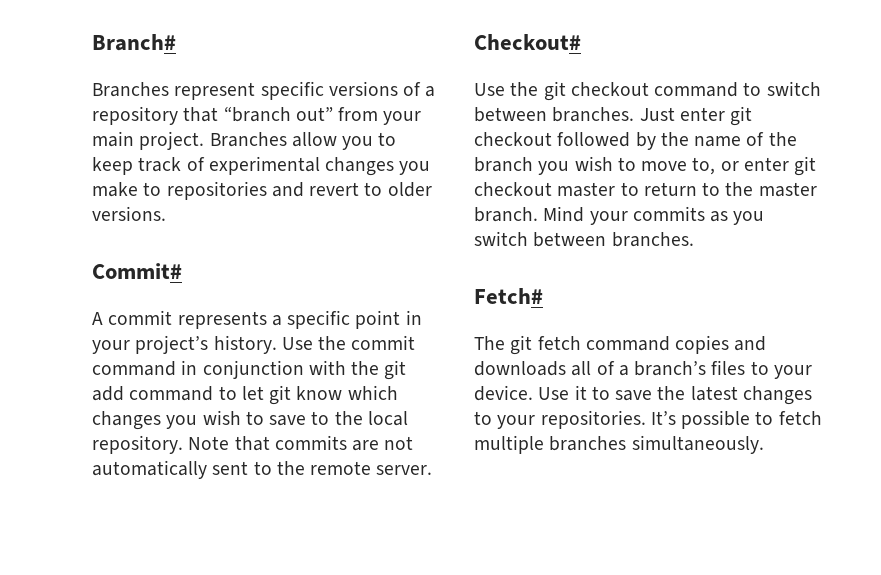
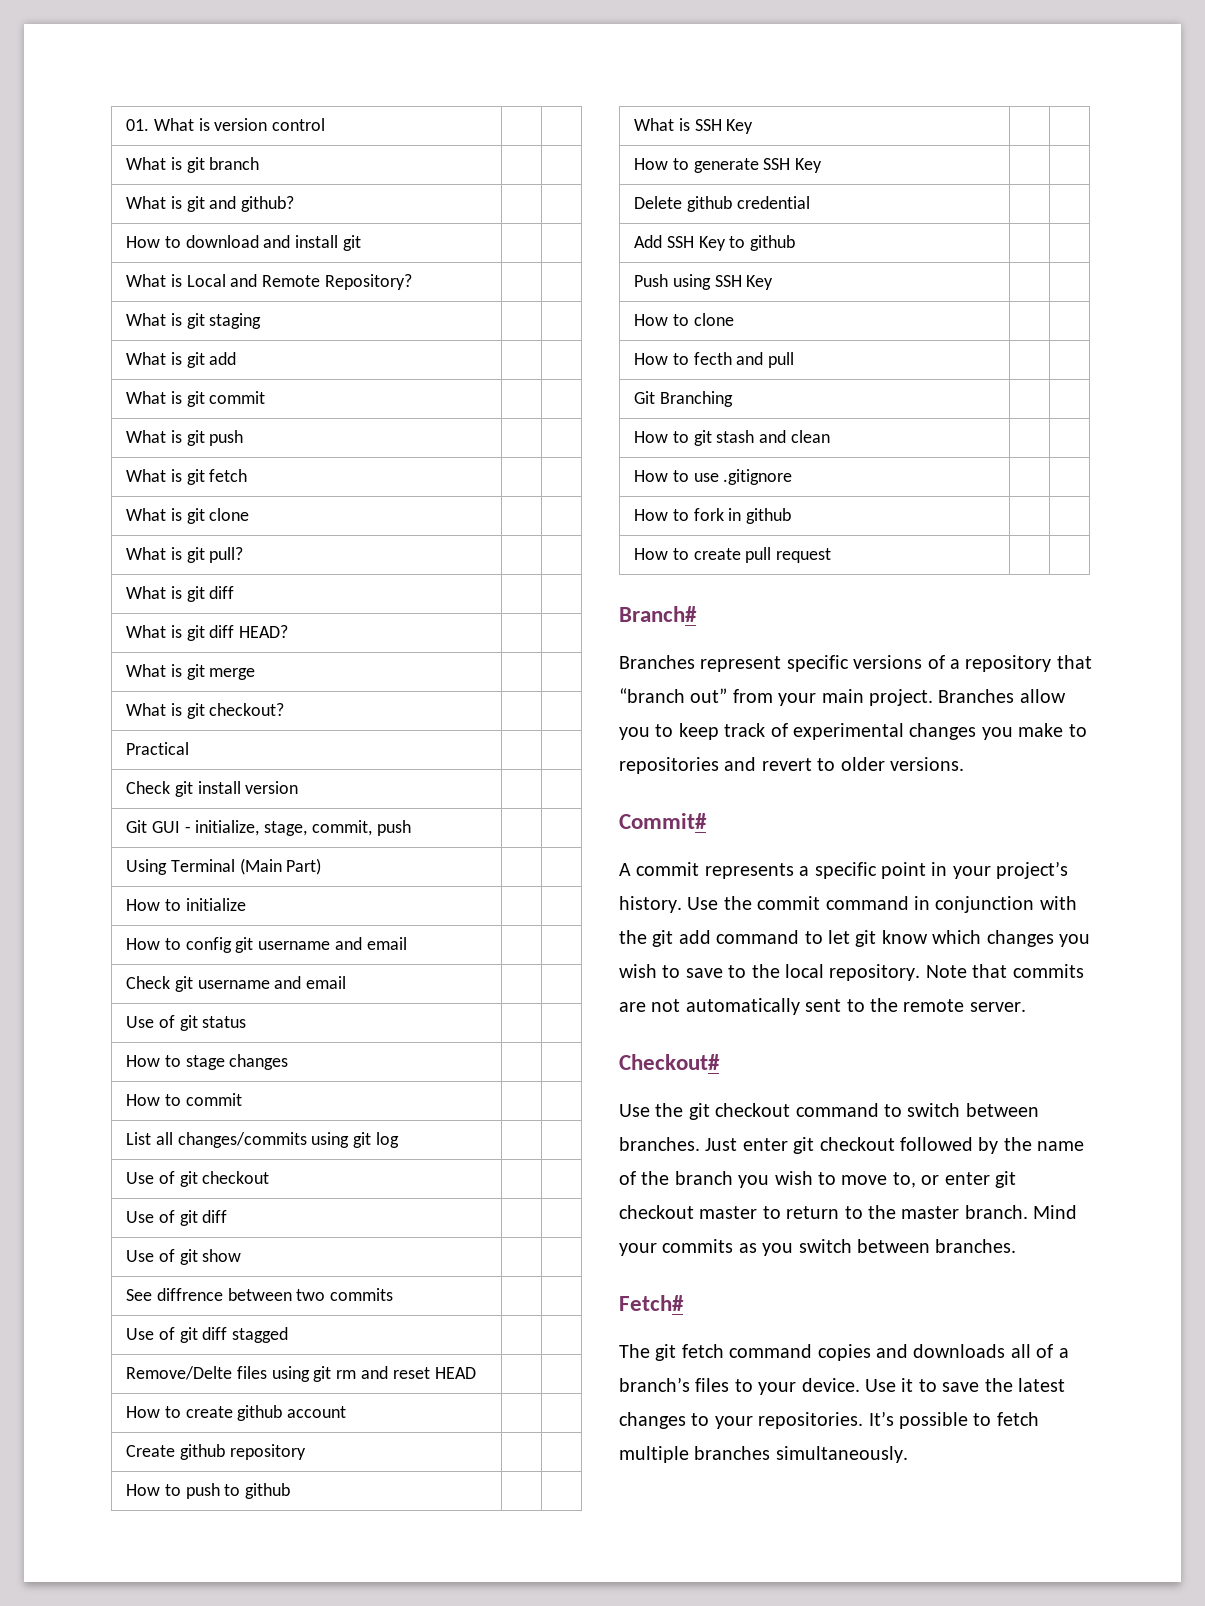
(92, 42) none -> [125,118,326,131] [125,157,260,173] [125,196,295,212] [125,235,362,251] [125,274,413,290] [125,313,262,329] [125,352,237,368] [125,391,266,407] [125,430,244,446] [125,469,248,485] [125,508,250,524] [125,547,244,563] [125,586,235,602] [125,625,289,641] [125,664,256,680] [125,703,285,719] [125,742,189,755] [125,781,299,797] [125,820,412,836] [125,858,322,875] [125,898,246,911] [125,937,408,953] [125,976,347,992] [125,1015,247,1031] [125,1054,289,1070] [125,1093,242,1106] [125,1132,400,1148] [125,1171,270,1187] [125,1210,228,1226] [125,1249,242,1265] [125,1288,394,1301] [125,1327,289,1343] [125,1366,476,1382] [125,1405,347,1421] [125,1444,306,1460] [125,1483,291,1499] [633,118,754,134] [633,158,823,173] [633,196,810,212] [633,235,796,251] [633,274,774,290] [633,313,734,326] [633,352,795,368] [633,391,733,407] [633,430,831,446] [633,469,793,485] [633,508,792,524] [633,547,832,563] 01. What is version control | | // What is git branch | | // What is git and github? | | // How to download and install git | | // What is Local and Remote Repository? | | // What is git staging | | // What is git add | | // What is git commit | | // What is git push | | // What is git fetch | | // What is git clone | | // What is git pull? | | // What is git diff | | // What is git diff HEAD? | | // What is git merge | | // What is git checkout? | | // Practical | | // Check git install version | | // Git GUI - initialize, stage, commit, push | | // Using Terminal (Main Part) | | // How to initialize | | // How to config git username and email | | // Check git username and email | | // Use of git status | | // How to stage changes | | // How to commit | | // List all changes/commits using git log | | // Use of git checkout | | // Use of git diff | | // Use of git show | | // See diffrence between two commits | | // Use of git diff stagged | | // Remove/Delte files using git rm and reset HEAD | | // How to create github account | | // Create github repository | | // How to push to github | | // What is SSH Key | | // How to generate SSH Key | | // Delete github credential | | // Add SSH Key to github | | // Push using SSH Key | | // How to clone | | // How to fecth and pull | | // Git Branching | | // How to git stash and clean | | // How to use .gitignore | | // How to fork in github | | // How to create pull request | | //

